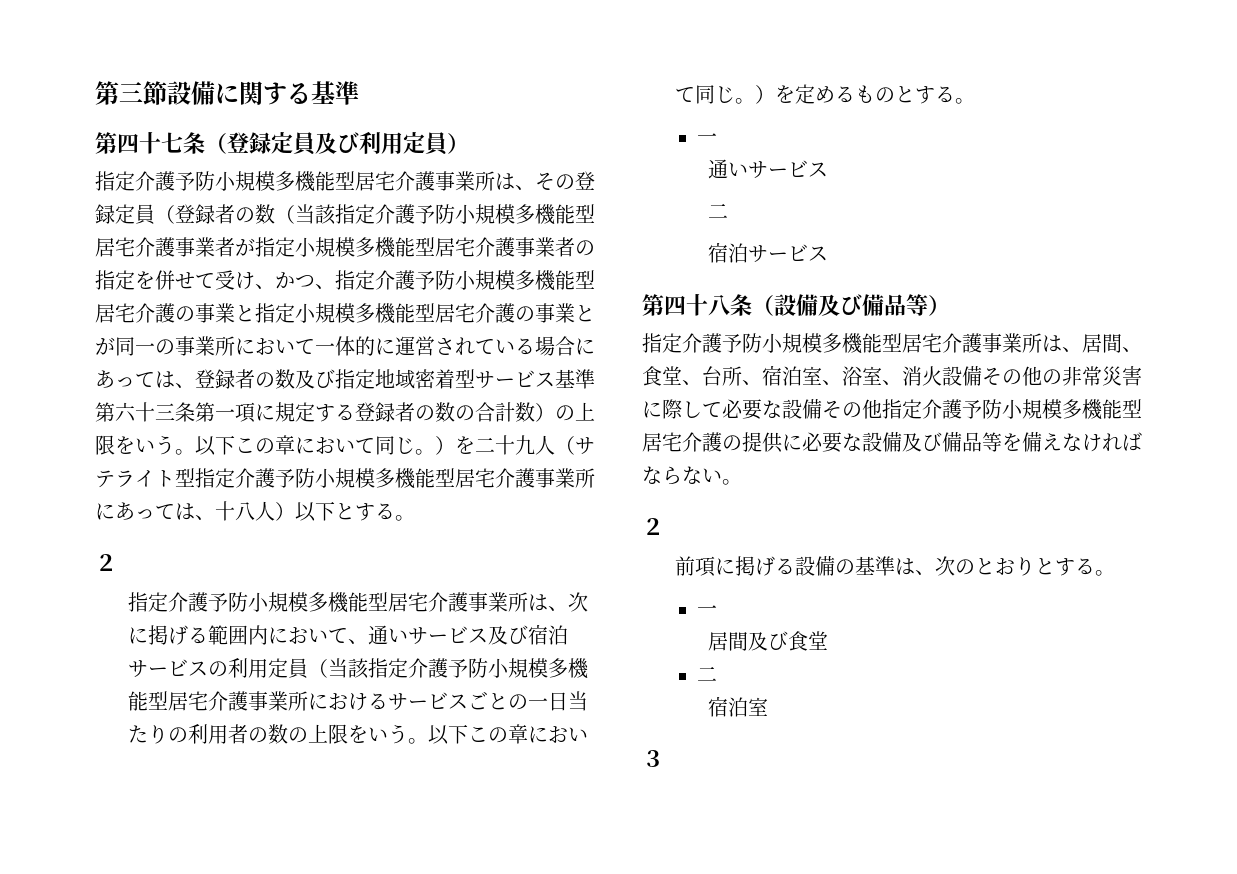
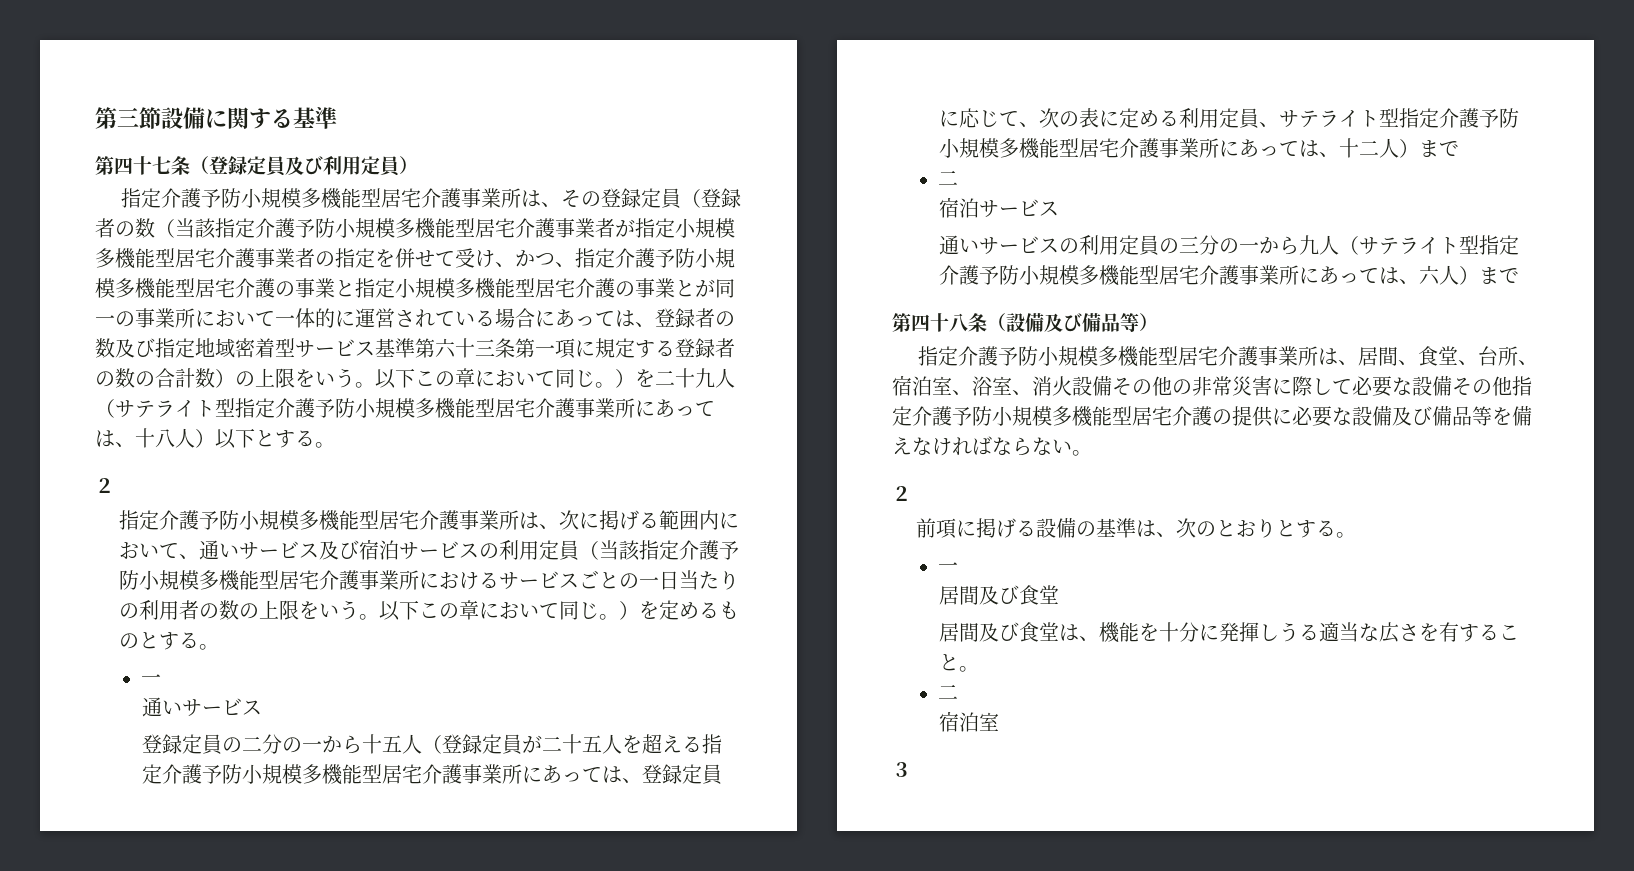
[708,203,729,219] [708,242,829,263] 二 // 宿泊サービス -> [142,734,723,754] [142,764,723,785] [939,108,1520,128] [939,138,1460,159] [937,170,958,186] [939,197,1060,218] [939,235,1520,255] [939,265,1520,286] 登録定員の二分の一から十五人（登録定員が二十五人を超える指定介護予防小規模多機能型居宅介護事業所にあっては、登録定員に応じて、次の表に定める利用定員、サテライト型指定介護予防小規模多機能型居宅介護事業所にあっては、十二人）まで // 二 // 宿泊サービス // 通いサービスの利用定員の三分の一から九人（サテライト型指定介護予防小規模多機能型居宅介護事業所にあっては、六人）まで
(829, 640) none -> [939,622,1520,643] [939,654,980,672] // 居間及び食堂は、機能を十分に発揮しうる適当な広さを有すること。

